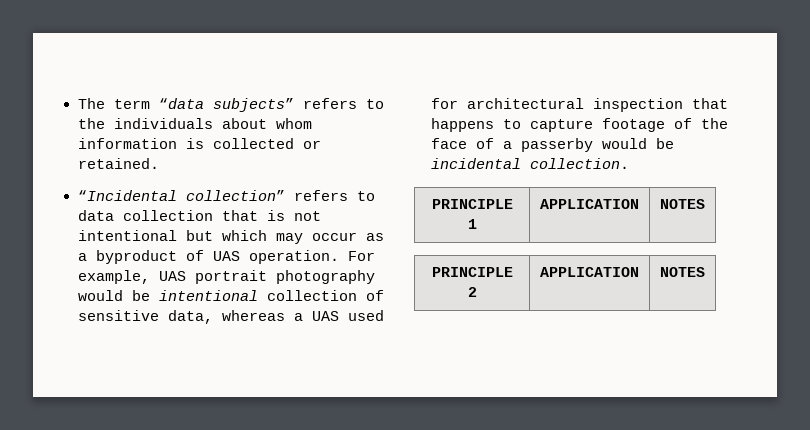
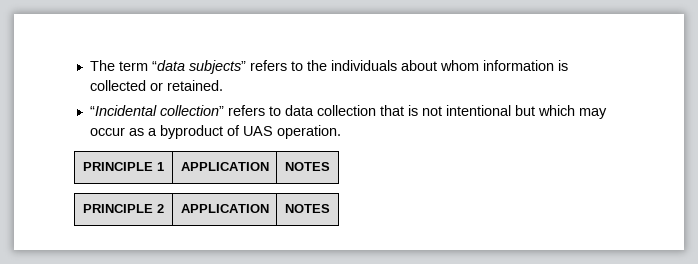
[347,251,375,261] [77,270,375,284] [77,290,384,301] [77,310,384,324] [430,98,728,112] [430,118,728,132] [430,138,674,152] [430,158,629,169] For example, UAS portrait photography would be intentional collection of sensitive data, whereas a UAS used for architectural inspection that happens to capture footage of the face of a passerby would be incidental collection. -> (341, 132) none

